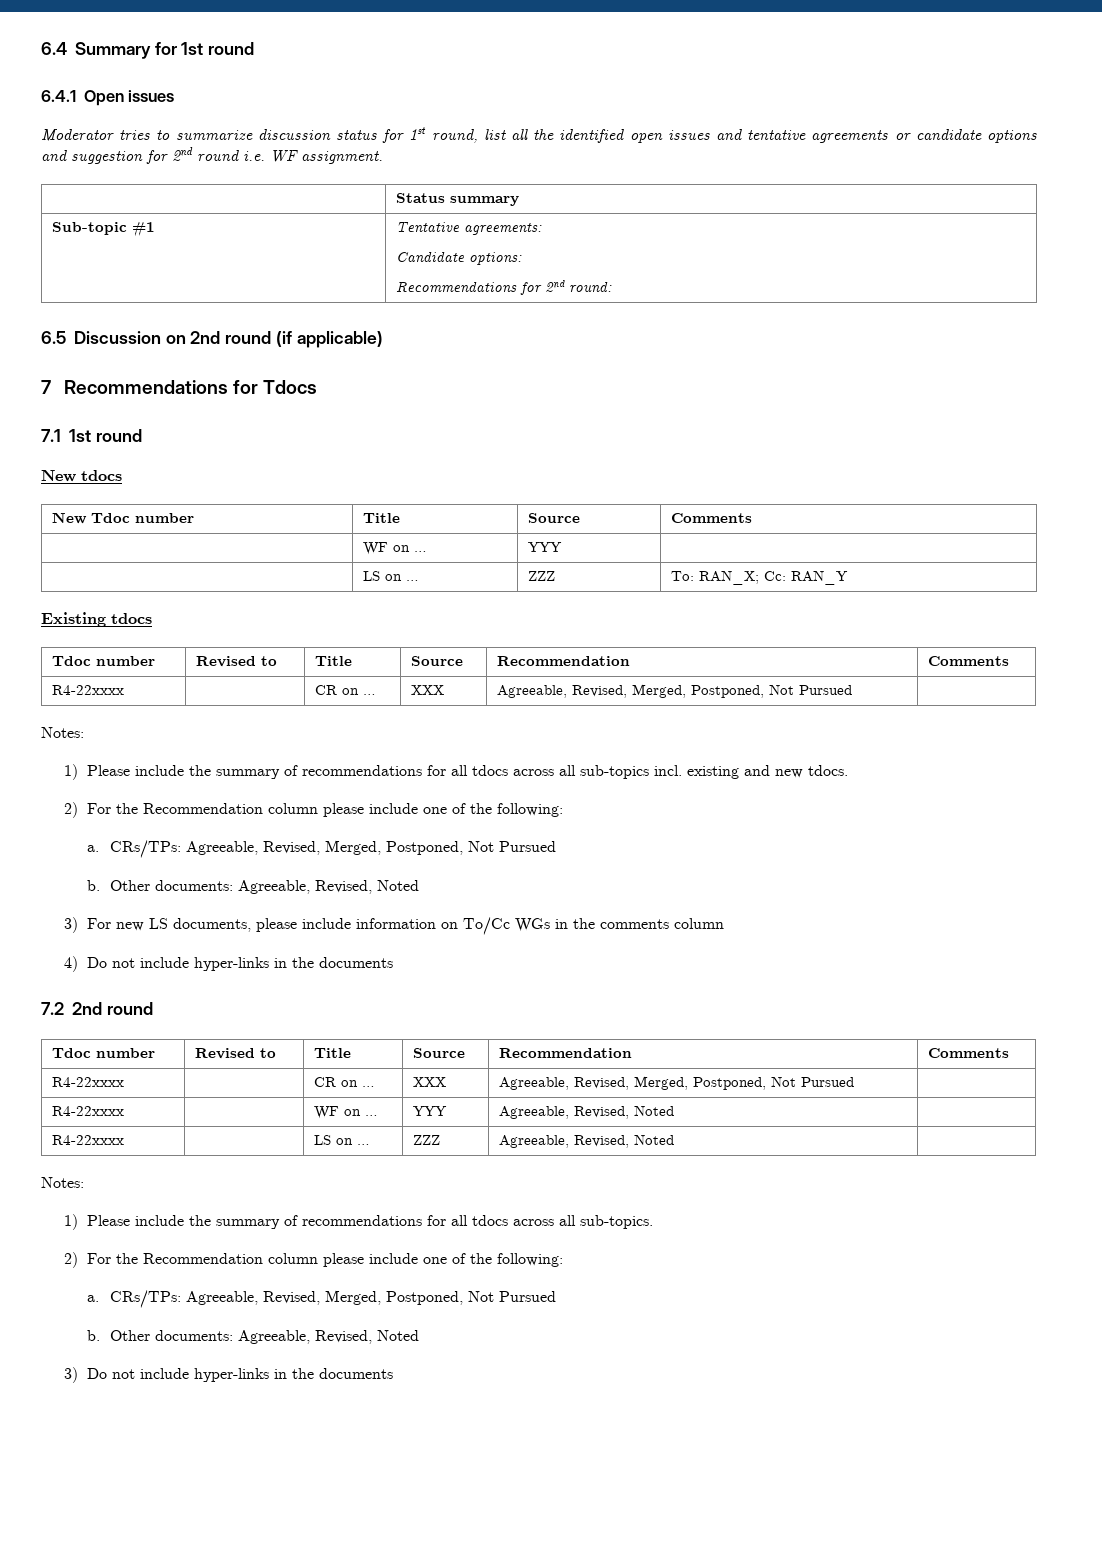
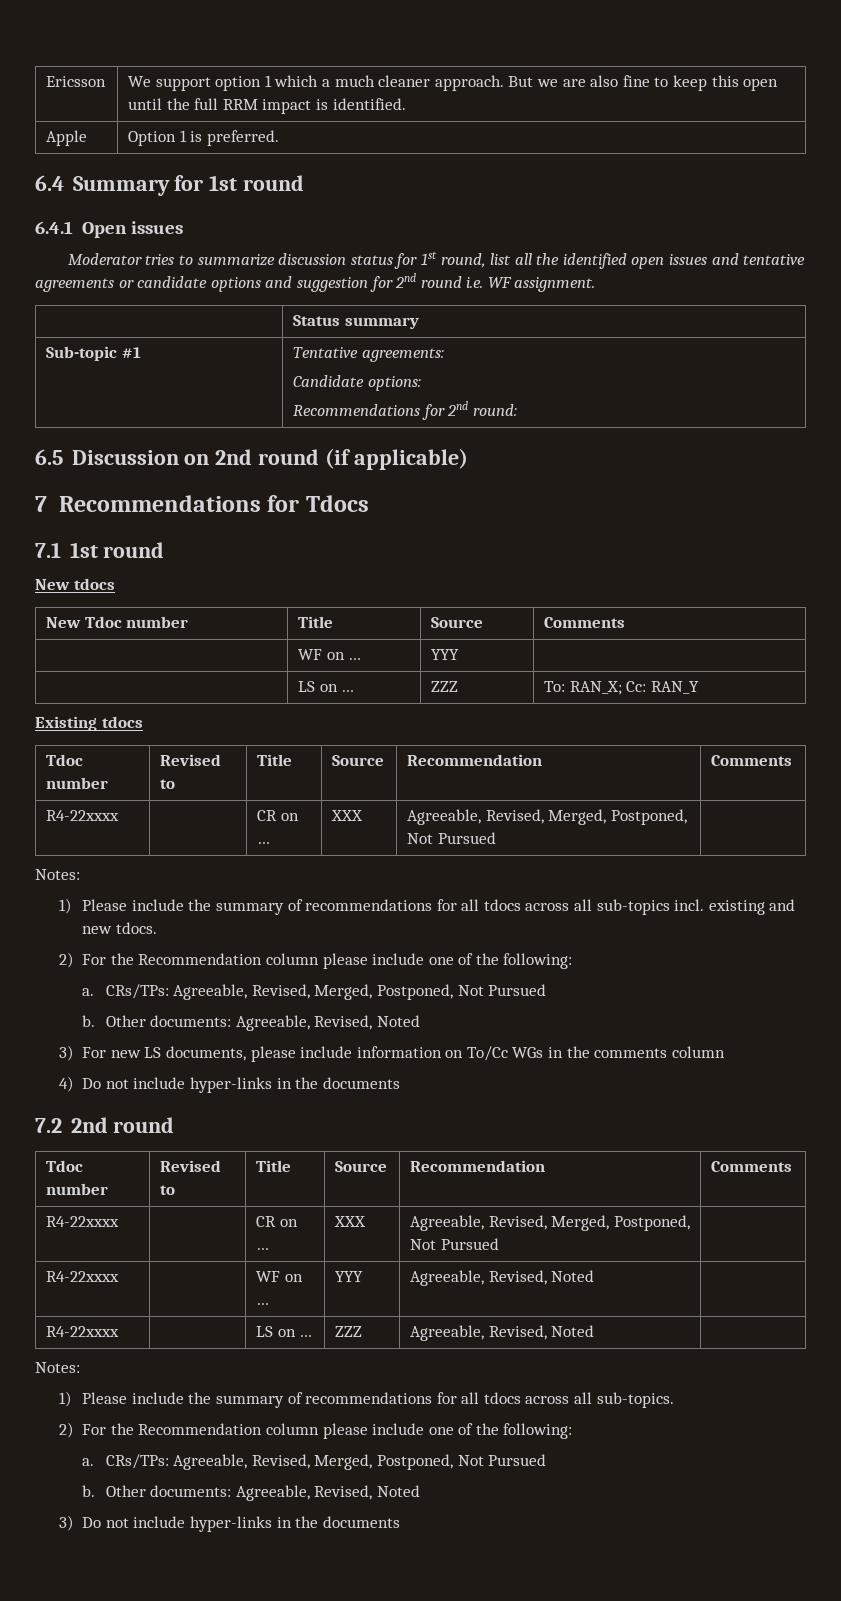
(41, 48) none -> [46,76,107,87] [128,75,779,91] [128,98,406,114] [46,130,88,146] [128,130,279,146] Ericsson | We support option 1 which a much cleaner approach. But we are also fine to keep this open until the full RRM impact is identified. // Apple | Option 1 is preferred. //

